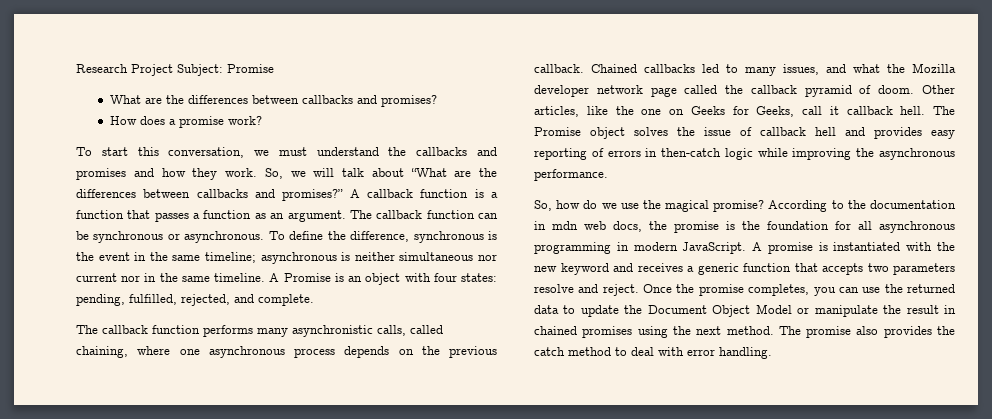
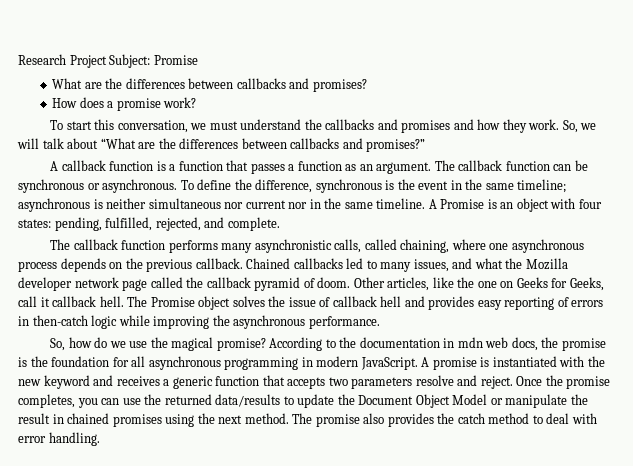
(344, 195) none -> (426, 145) //
[534,305,559,314] data -> [215,394,281,407] data/results

